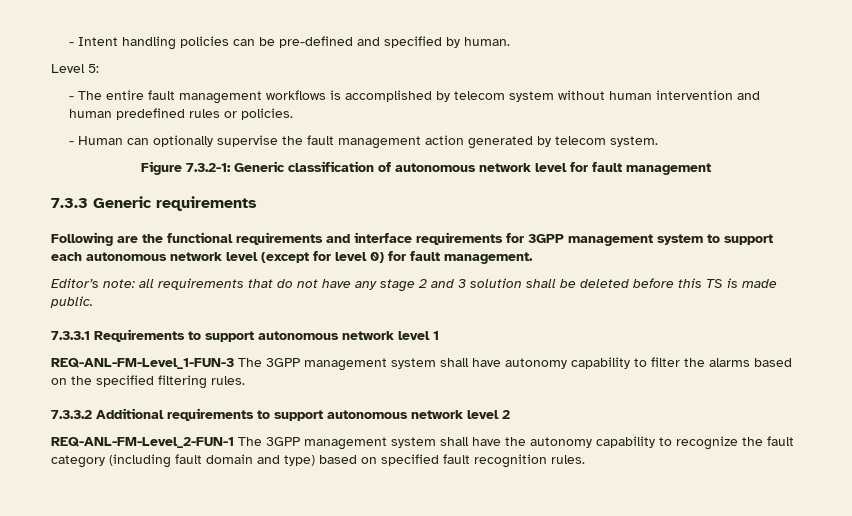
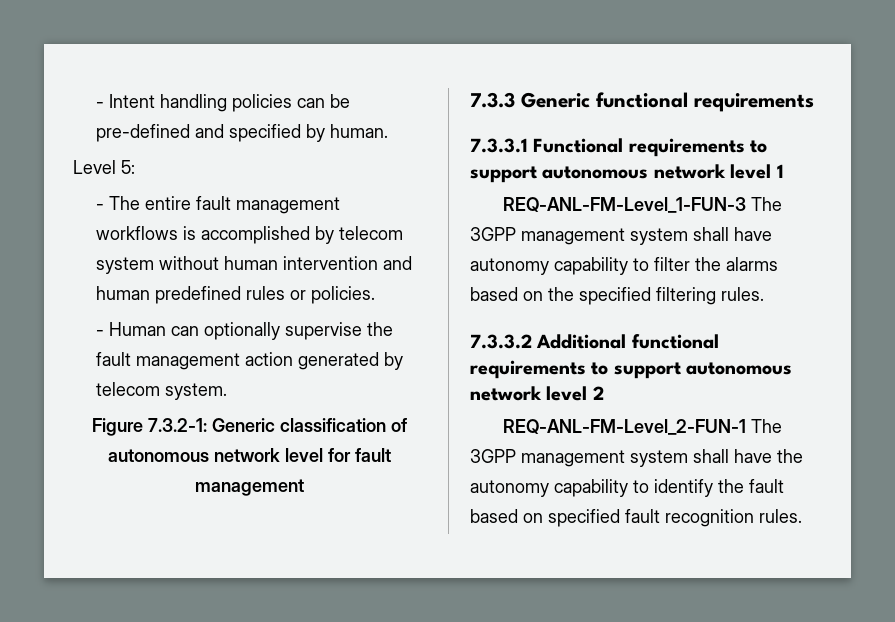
(152, 202) none -> [596,92,688,108] functional
[51,232,773,246] [51,251,533,264] [51,278,777,292] [50,296,93,308] [51,329,185,342] Following are the functional requirements and interface requirements for 3GPP management system to support each autonomous network level (except for level 0) for fault management. // Editor’s note: all requirements that do not have any stage 2 and 3 solution shall be deleted before this TS is made public. // 7.3.3.1 Requirements -> [470,138,745,157] 7.3.3.1 Functional requirements
(164, 413) none -> [631,334,719,349] functional
[676,436,794,450] [51,454,315,468] recognize the fault category (including fault domain and type) -> [654,479,784,497] identify the fault

